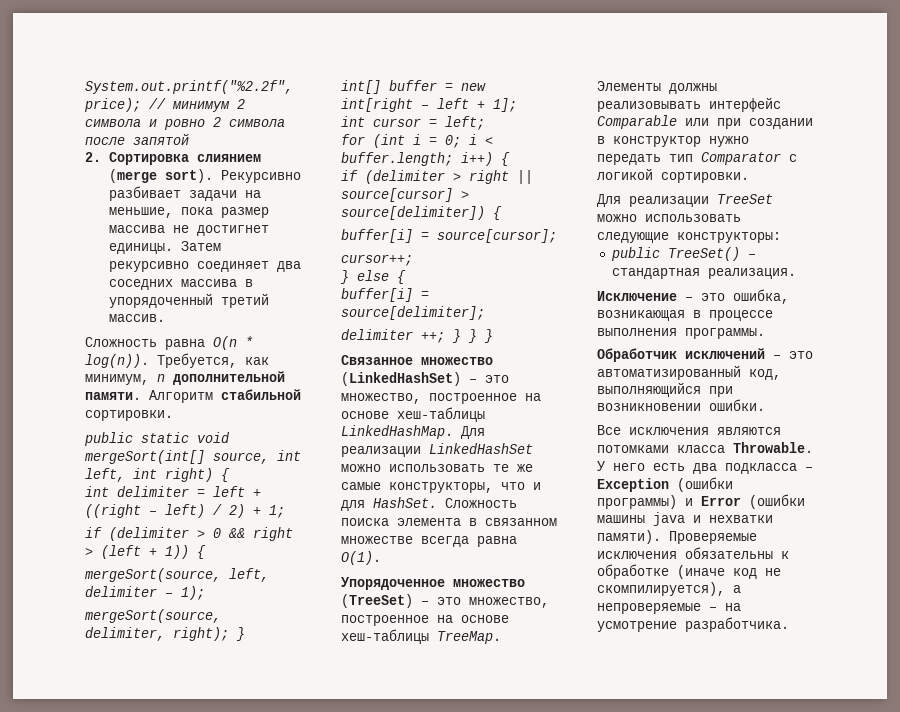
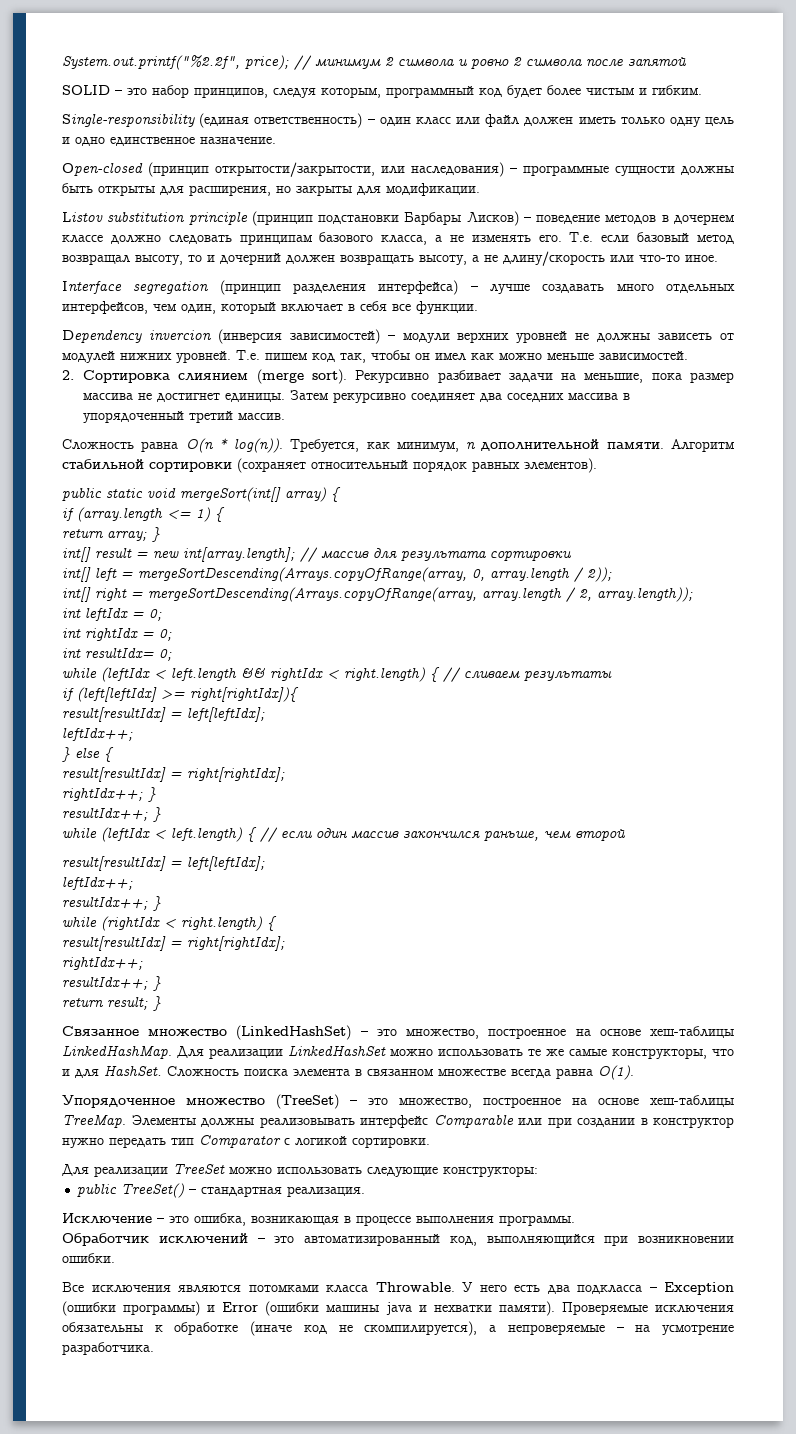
(189, 139) none -> [62,85,702,98] [62,113,734,128] [62,137,276,146] [62,162,734,177] [62,183,480,196] [62,211,734,226] [62,232,734,245] [62,251,718,266] [62,280,735,295] [62,301,478,314] [62,329,734,344] [62,350,688,363] // SOLID – это набор принципов, следуя которым, программный код будет более чистым и гибким. // Single-responsibility (единая ответственность) – один класс или файл должен иметь только одну цель и одно единственное назначение. // Open-closed (принцип открытости/закрытости, или наследования) – программные сущности должны быть открыты для расширения, но закрыты для модификации. // Listov substitution principle (принцип подстановки Барбары Лисков) – поведение методов в дочернем классе должно следовать принципам базового класса, а не изменять его. Т.е. если базовый метод возвращал высоту, то и дочерний должен возвращать высоту, а не длину/скорость или что-то иное. // Interface segregation (принцип разделения интерфейса) – лучше создавать много отдельных интерфейсов, чем один, который включает в себя все функции. // Dependency invercion (инверсия зависимостей) – модули верхних уровней не должны зависеть от модулей нижних уровней. Т.е. пишем код так, чтобы он имел как можно меньше зависимостей.
[85,410,173,421] [84,432,230,446] [85,450,301,464] [85,468,230,482] [85,486,261,497] [85,504,285,518] [85,527,293,541] [85,545,206,559] [85,568,269,582] [85,586,205,600] [85,609,221,623] [85,627,229,641] сортировки. // public static void mergeSort(int[] source, int left, int right) { // int delimiter = left + ((right – left) / 2) + 1; // if (delimiter > 0 && right > (left + 1)) { // mergeSort(source, left, delimiter – 1); // mergeSort(source, delimiter, right); -> [149,458,597,473] [62,487,341,502] [62,507,225,522] [62,528,147,541] сортировки (сохраняет относительный порядок равных элементов). // public static void mergeSort(int[] array) { // if (array.length <= 1) { // return array;
[389,80,437,91] buffer -> [95,548,132,558] result
[341,98,517,112] [341,116,485,130] [341,134,493,148] [341,152,510,166] [341,170,533,184] [341,188,469,202] [341,206,502,220] [341,229,557,243] [341,254,413,266] [340,270,406,284] [341,288,429,302] [341,306,485,320] [341,329,477,343] int[right – left + 1]; // int cursor = left; // for (int i = 0; i < buffer.length; i++) { // if (delimiter > right || source[cursor] > source[delimiter]) { // buffer[i] = source[cursor]; // cursor++; // } else { // buffer[i] = source[delimiter]; // delimiter ++; } } -> [183,547,572,562] [62,567,612,582] [62,587,693,602] [62,608,162,621] [62,628,172,641] [62,648,172,661] [62,667,612,682] [62,687,299,702] [62,707,265,722] [62,728,133,741] [62,747,114,762] [62,767,285,782] [62,787,156,802] [62,807,161,822] [62,827,626,842] [62,856,265,871] [62,877,133,890] [62,896,161,911] [62,916,277,931] [62,936,285,951] [62,957,143,970] [62,976,161,991] [62,997,148,1010] int[array.length]; // массив для результата сортировки // int[] left = mergeSortDescending(Arrays.copyOfRange(array, 0, array.length / 2)); // int[] right = mergeSortDescending(Arrays.copyOfRange(array, array.length / 2, array.length)); // int leftIdx = 0; // int rightIdx = 0; // int resultIdx= 0; // while (leftIdx < left.length && rightIdx < right.length) { // сливаем результаты // if (left[leftIdx] >= right[rightIdx]){ // result[resultIdx] = left[leftIdx]; // leftIdx++; // } else { // result[resultIdx] = right[rightIdx]; // rightIdx++; } // resultIdx++; } // while (leftIdx < left.length) { // если один массив закончился раньше, чем второй // result[resultIdx] = left[leftIdx]; // leftIdx++; // resultIdx++; } // while (rightIdx < right.length) { // result[resultIdx] = right[rightIdx]; // rightIdx++; // resultIdx++; } // return result;

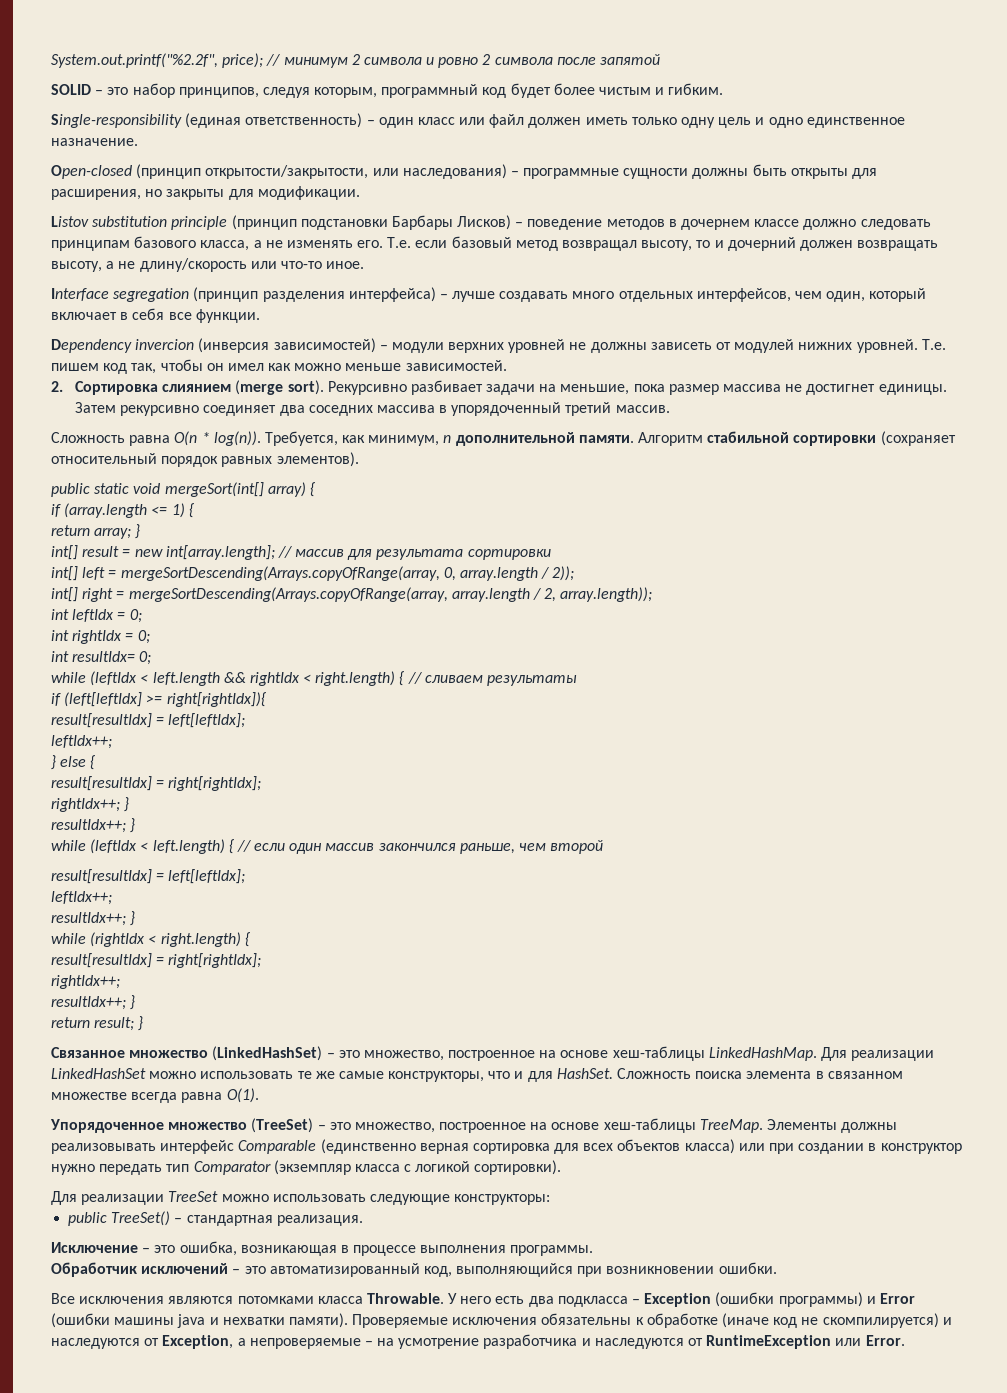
(514, 1121) none -> [320,1139,735,1154] (единственно верная сортировка для всех объектов класса)
(281, 1141) none -> [273,1160,400,1175] (экземпляр класса
[352,1137,430,1148] сортировки. -> [474,1160,562,1175] сортировки).
[364,1321,478,1336] скомпилируется), -> [822,1313,952,1328] [51,1335,234,1349] скомпилируется) и наследуются от Exception,
[62,1342,154,1355] разработчика. -> [483,1334,905,1349] разработчика и наследуются от RuntimeException или Error.

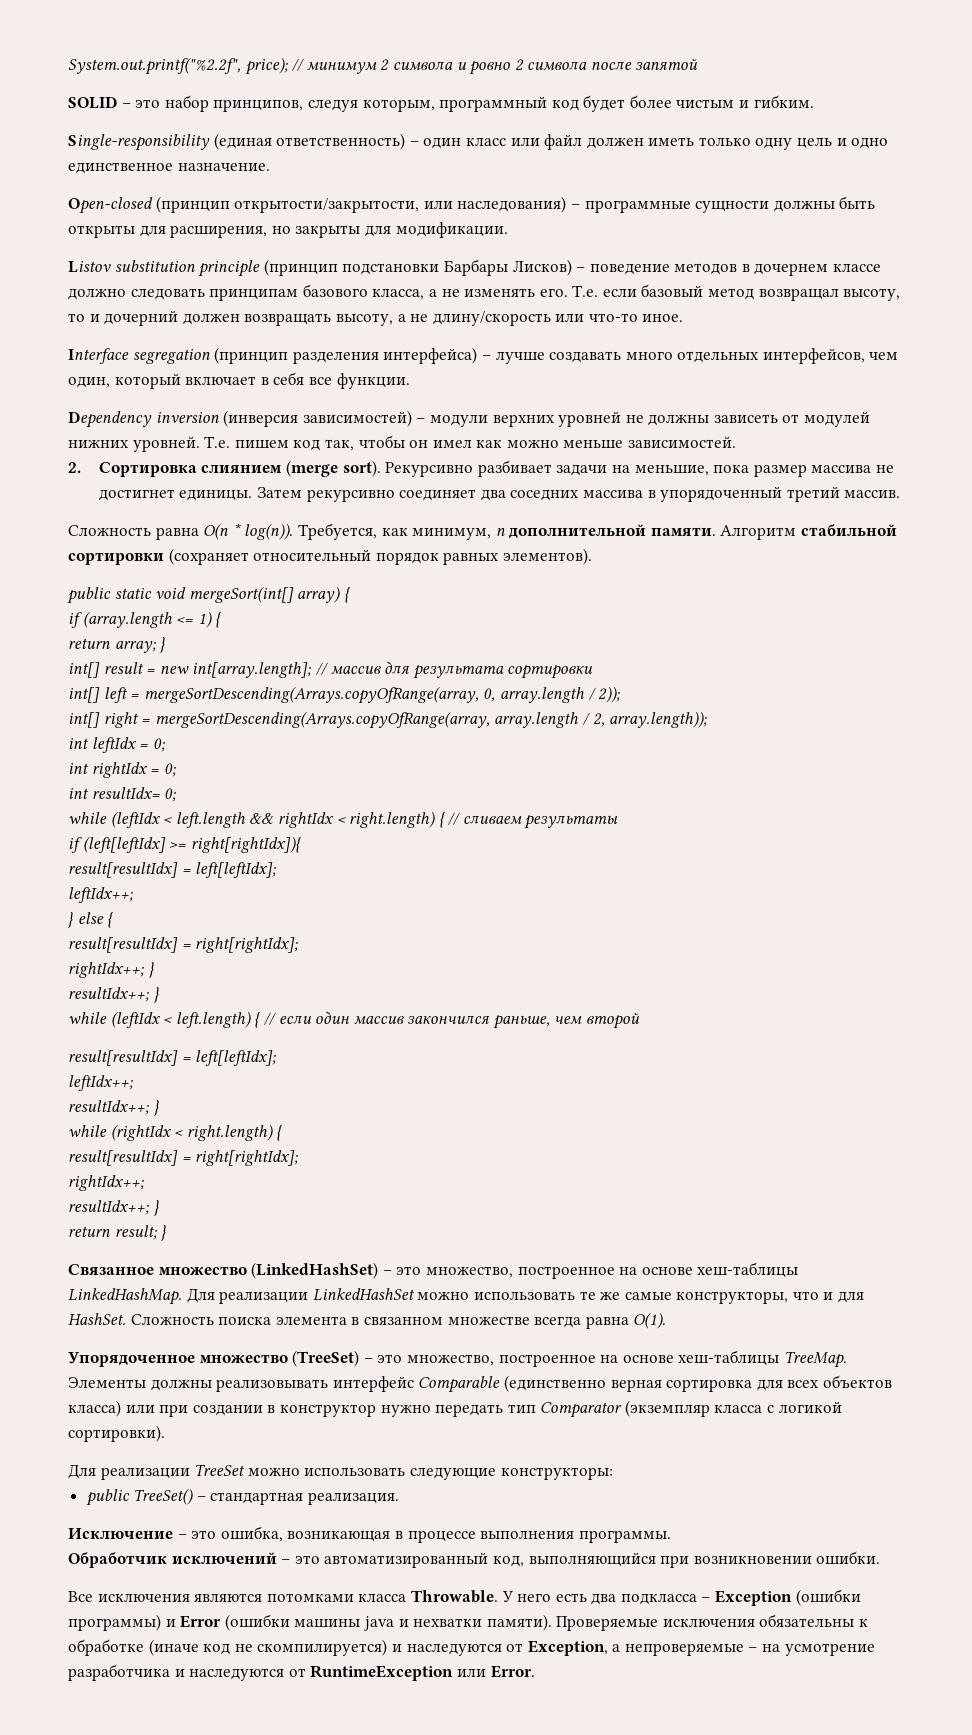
[135,339,195,350] invercion -> [155,412,219,423] inversion

